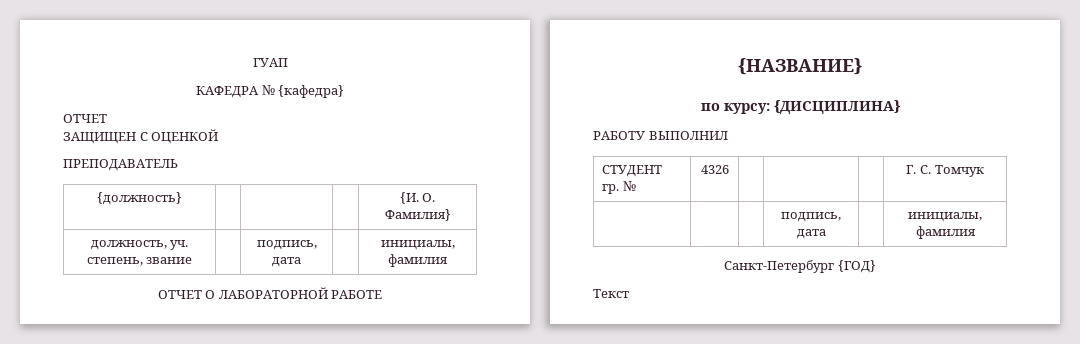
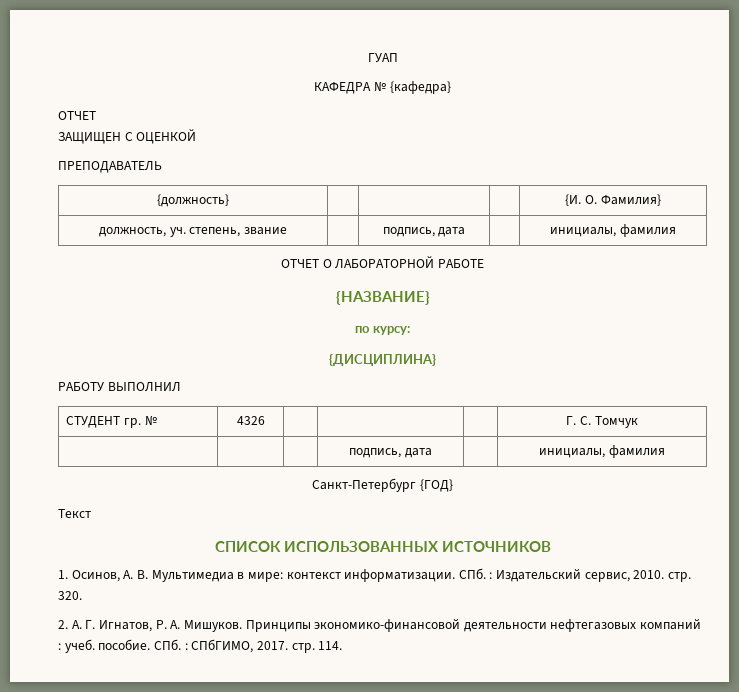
(770, 108) none -> (410, 330) //
(629, 293) none -> [214,541,551,552] [58,568,692,582] [58,591,82,600] [58,618,702,632] [58,639,343,653] // СПИСОК ИСПОЛЬЗОВАННЫХ ИСТОЧНИКОВ // 1. Осинов, А. В. Мультимедиа в мире: контекст информатизации. СПб. : Издательский сервис, 2010. стр. 320. // 2. А. Г. Игнатов, Р. А. Мишуков. Принципы экономико-финансовой деятельности нефтегазовых компаний : учеб. пособие. СПб. : СПбГИМО, 2017. стр. 114.

